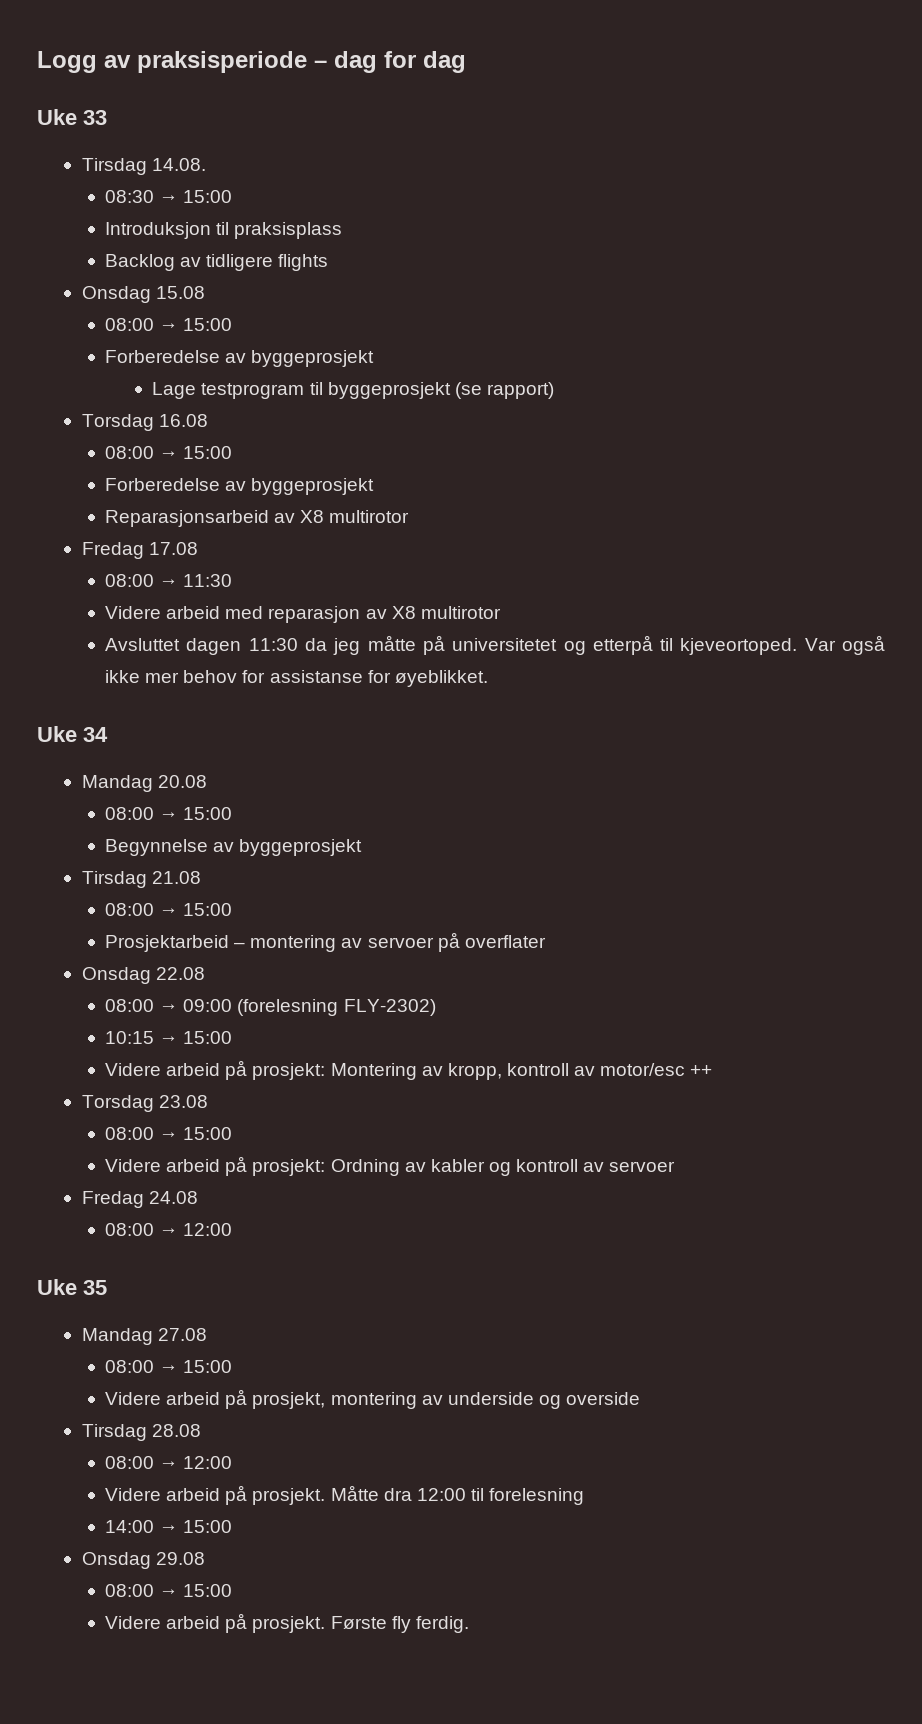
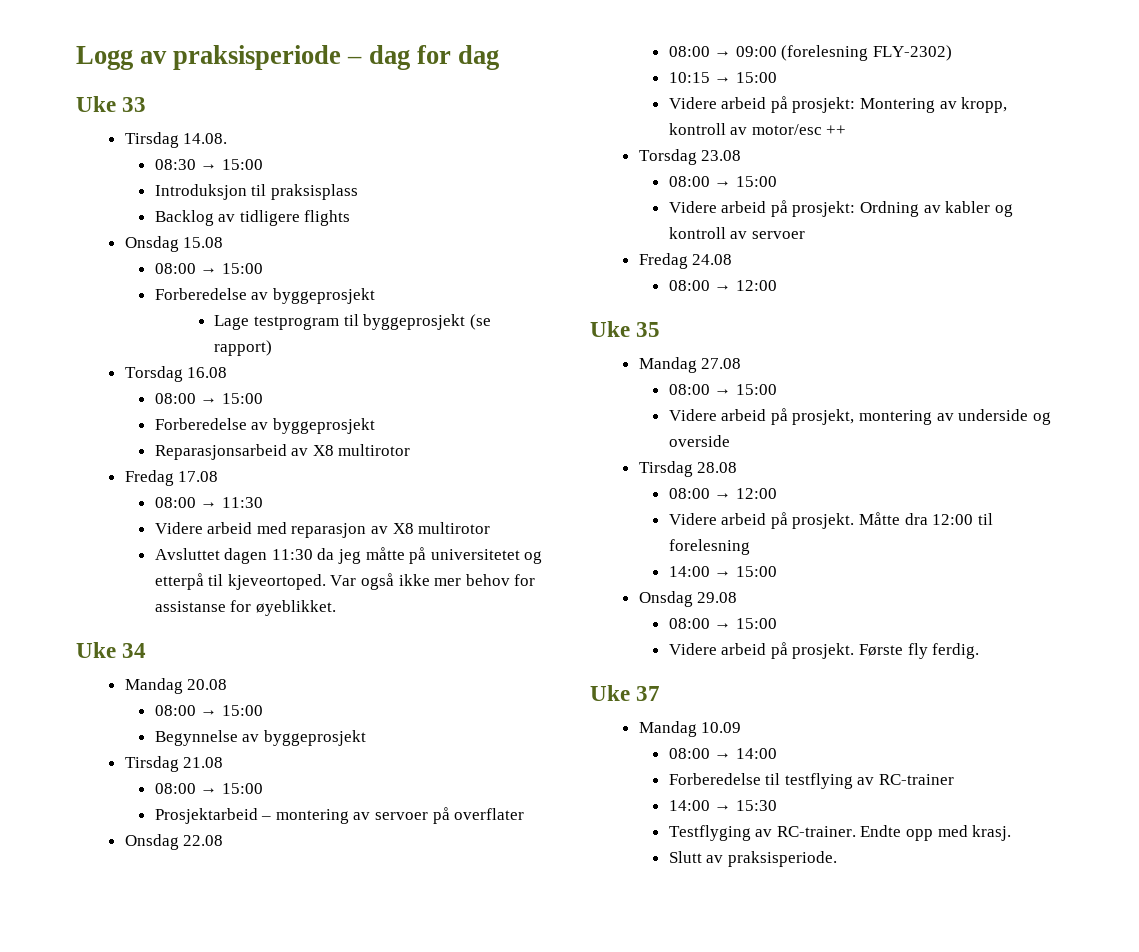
(469, 1624) none -> [590,685,661,701] [638,721,742,737] [668,748,777,759] [668,773,954,789] [668,800,777,811] [668,825,1012,841] [668,851,837,867] // Uke 37 // Mandag 10.09 // 08:00 → 14:00 // Forberedelse til testflying av RC-trainer // 14:00 → 15:30 // Testflyging av RC-trainer. Endte opp med krasj. // Slutt av praksisperiode.

